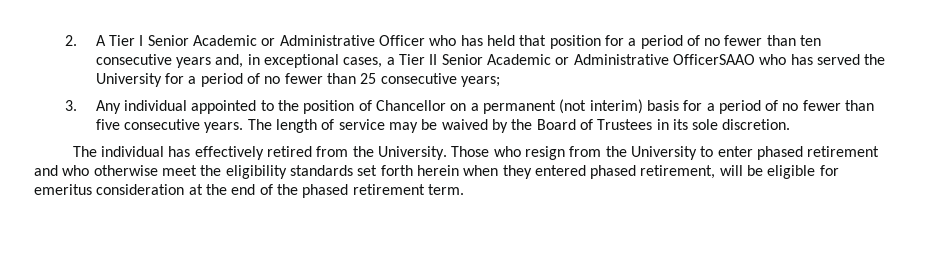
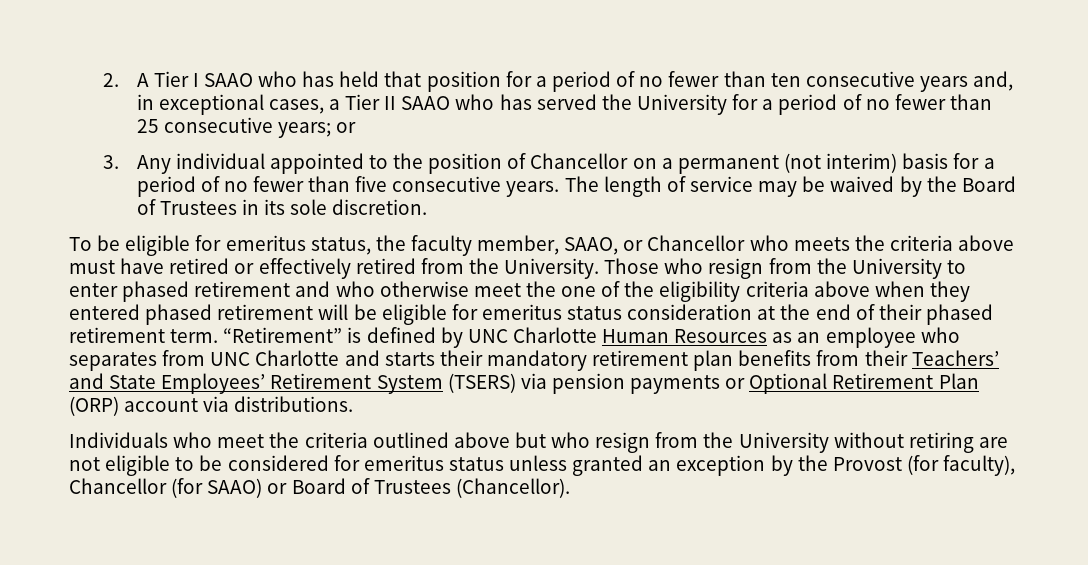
[147,35,425,46] Senior Academic or Administrative Officer -> [203,73,253,87] SAAO
[441,54,755,65] Senior Academic or Administrative OfficerSAAO -> [401,96,451,110] SAAO
(500, 81) none -> [335,122,356,133] or
[72,146,191,157] The individual has -> [69,235,1015,256] [69,258,255,274] To be eligible for emeritus status, the faculty member, SAAO, or Chancellor who meets the criteria above must have retired or
[225,165,459,179] eligibility standards set forth herein -> [561,281,870,302] one of the eligibility criteria above
[640,165,716,179] retirement, -> [217,304,314,320] retirement
(92, 189) none -> [567,306,623,320] status
[276,184,298,195] the -> [878,304,922,320] their
(464, 189) none -> [223,327,960,348] [69,350,999,371] [69,373,979,394] [69,396,354,416] [69,432,1008,453] [69,455,1016,476] [69,478,570,498] “Retirement” is defined by UNC Charlotte Human Resources as an employee who separates from UNC Charlotte and starts their mandatory retirement plan benefits from their Teachers’ and State Employees’ Retirement System (TSERS) via pension payments or Optional Retirement Plan (ORP) account via distributions. // Individuals who meet the criteria outlined above but who resign from the University without retiring are not eligible to be considered for emeritus status unless granted an exception by the Provost (for faculty), Chancellor (for SAAO) or Board of Trustees (Chancellor).

